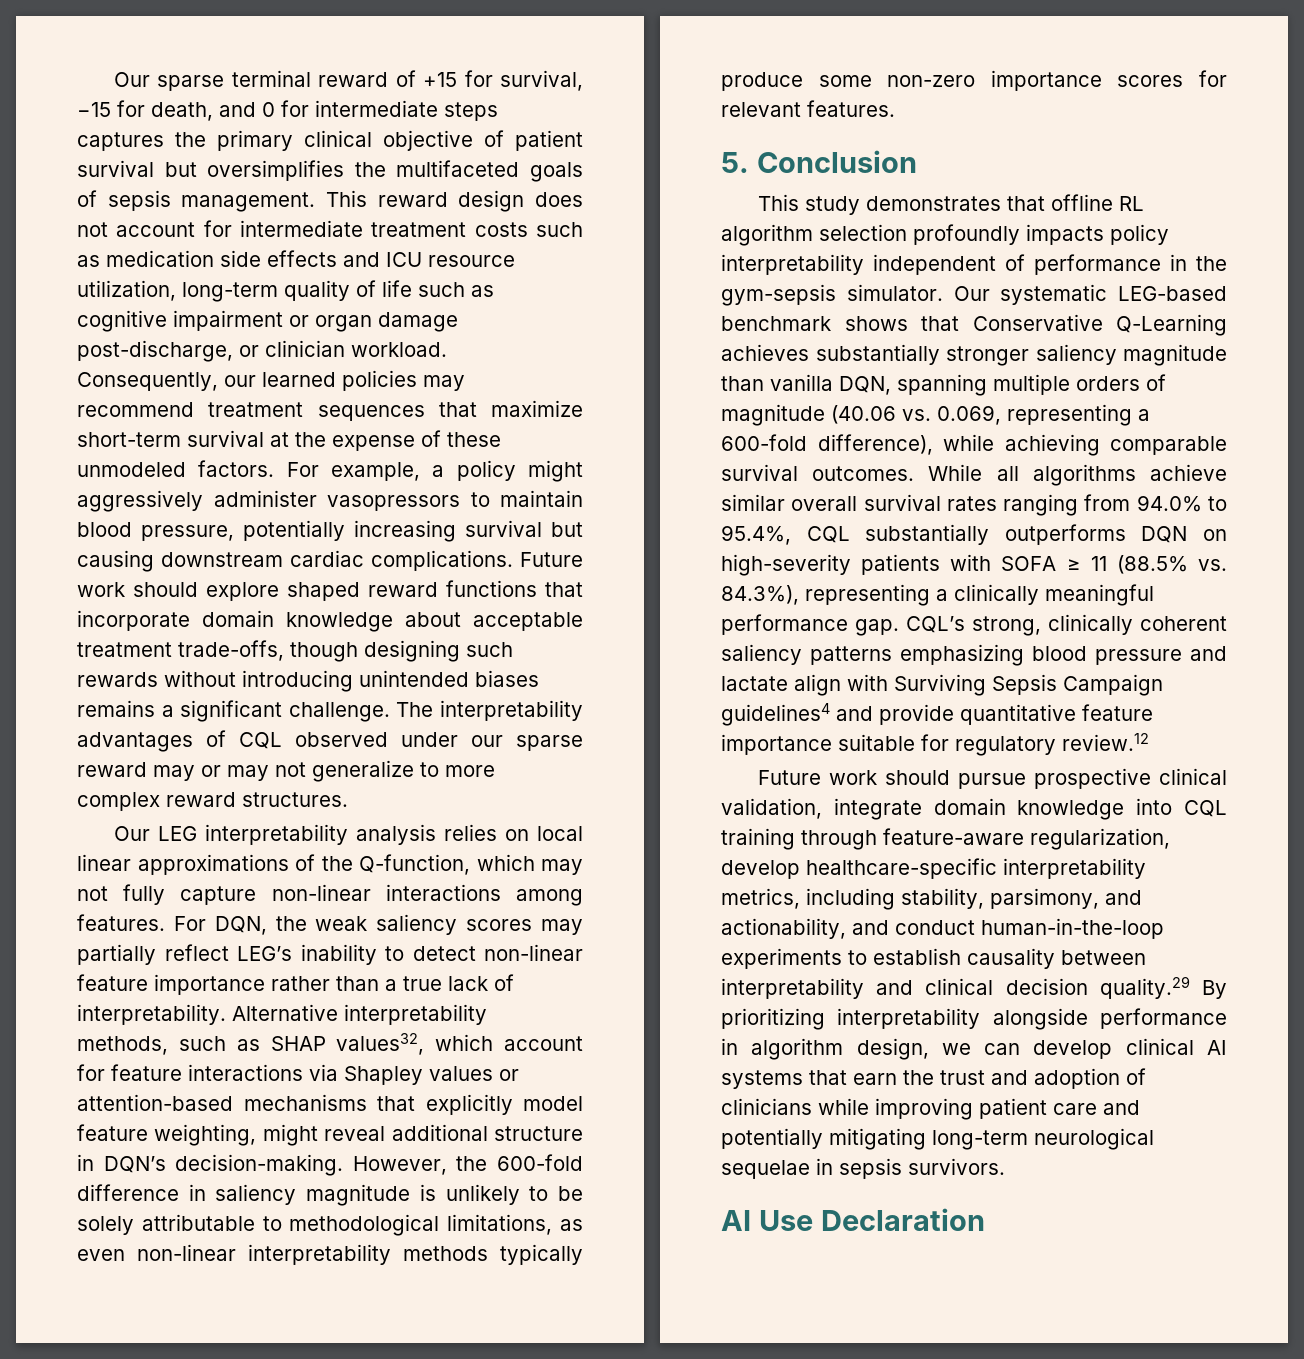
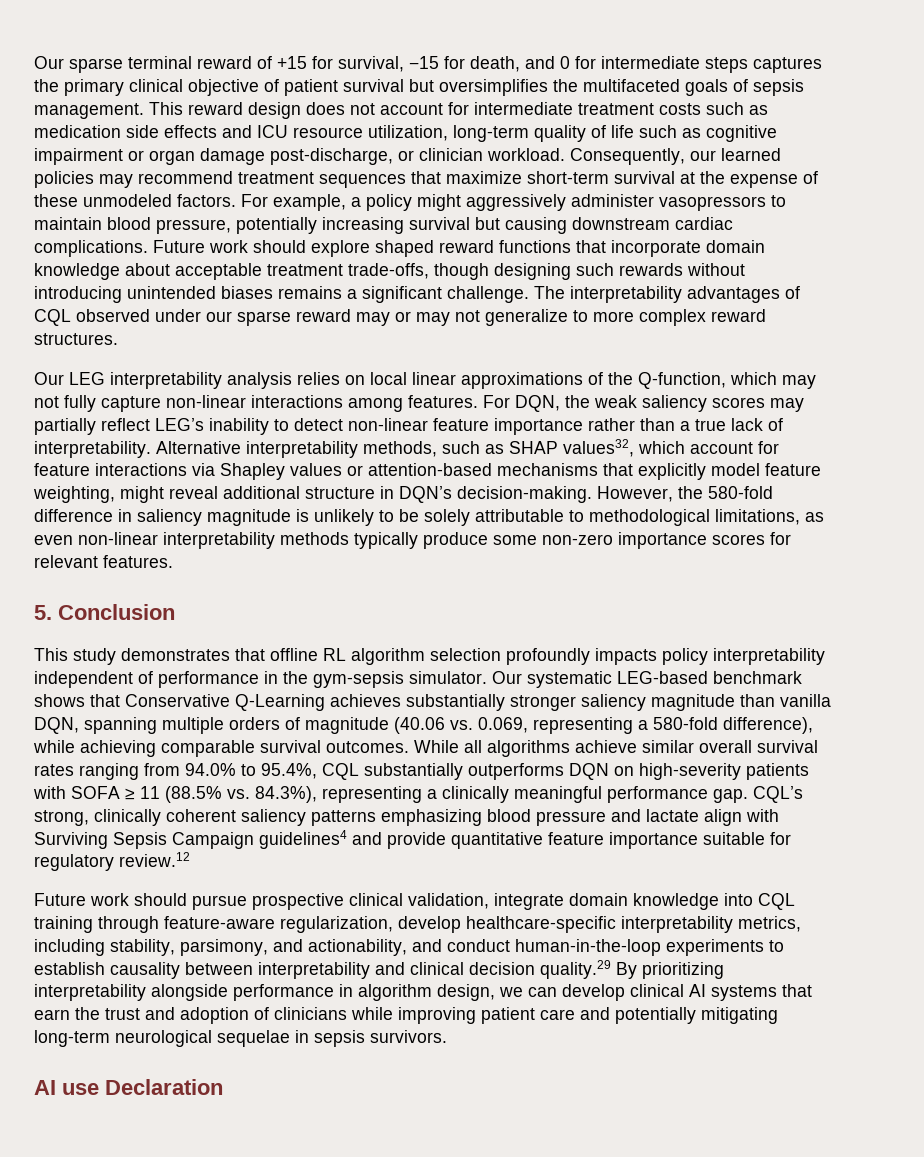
[497,1154,583,1171] 600-fold -> [708,486,773,499] 580-fold
[721,434,807,451] 600-fold -> [653,717,718,730] 580-fold
[758,1210,813,1231] Use -> [62,1083,99,1095] use

